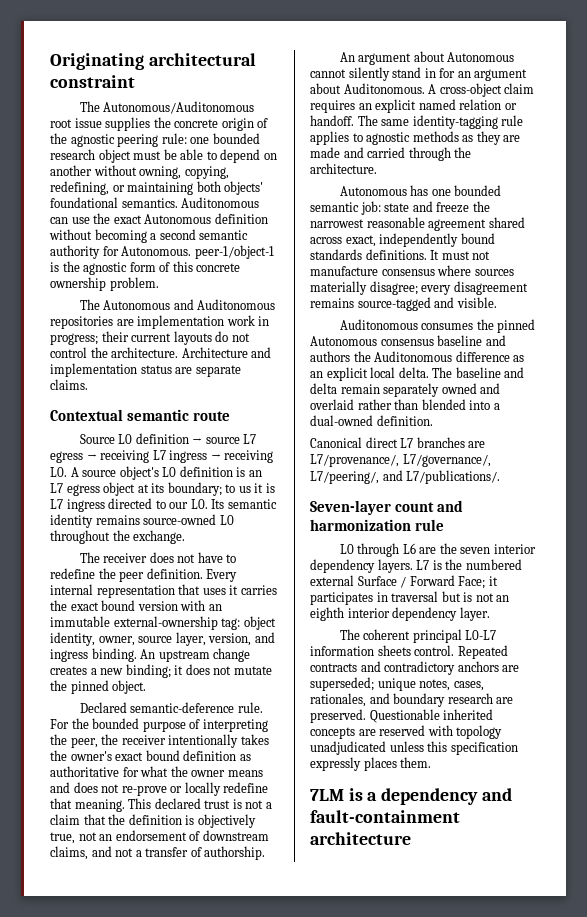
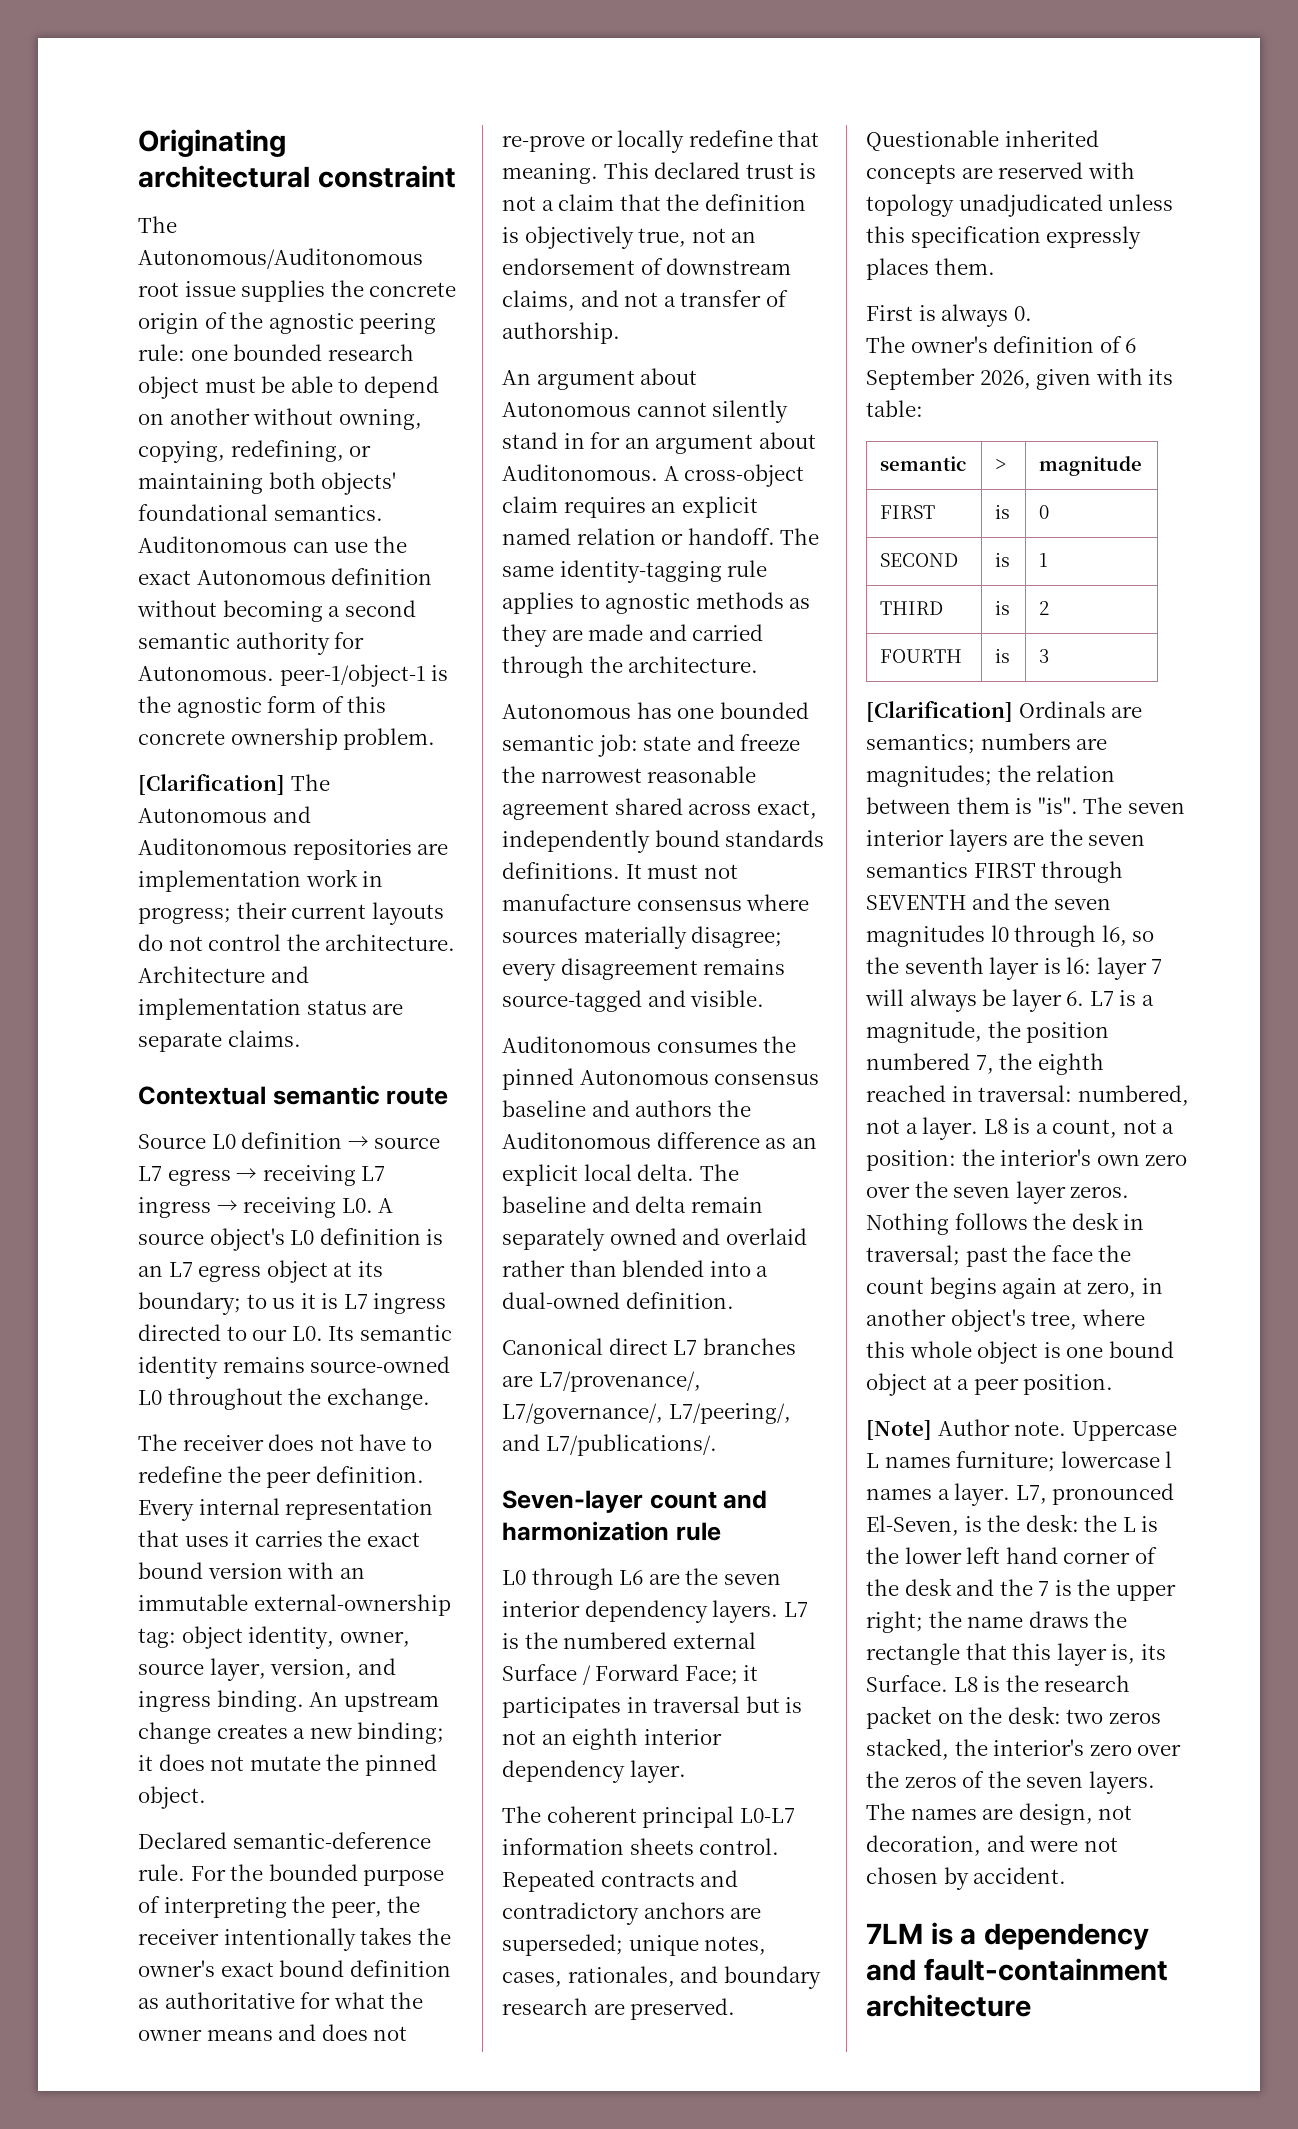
(159, 284) none -> [138,774,285,795] [Clarification]
(432, 762) none -> [866,304,1032,327] [866,336,1137,353] [866,368,1174,390] [866,400,923,417] [880,456,967,471] [995,459,1007,471] [1039,456,1143,476] [880,505,936,519] [995,504,1011,519] [1039,505,1050,519] [880,553,959,567] [995,552,1011,567] [1039,553,1049,567] [880,601,944,615] [995,600,1011,615] [1039,601,1050,615] [880,649,963,663] [995,648,1011,663] [1039,649,1050,663] [866,701,1143,722] [866,733,1108,754] [866,765,1116,787] [866,797,1185,814] [866,829,1146,852] [866,861,1124,883] [866,893,1111,910] [866,925,1155,947] [866,957,1163,980] [865,989,1154,1012] [866,1021,1110,1043] [866,1053,1104,1075] [866,1085,1189,1106] [866,1117,1175,1140] [866,1149,1188,1171] [866,1181,1130,1204] [866,1212,1145,1235] [866,1245,1132,1267] [866,1277,1163,1299] [866,1309,1145,1332] [866,1341,1174,1364] [866,1373,1114,1396] [866,1419,1177,1441] [866,1451,1173,1472] [866,1483,1175,1506] [866,1514,1159,1536] [866,1547,1157,1564] [866,1578,1176,1601] [866,1611,1128,1633] [866,1643,1166,1666] [866,1675,1131,1692] [866,1706,1161,1729] [866,1738,1182,1760] [866,1771,1155,1794] [866,1803,1133,1825] [866,1835,1118,1856] [866,1867,1067,1890] // First is always 0. // The owner's definition of 6 September 2026, given with its table: // semantic | > | magnitude // FIRST | is | 0 // SECOND | is | 1 // THIRD | is | 2 // FOURTH | is | 3 // [Clarification] Ordinals are semantics; numbers are magnitudes; the relation between them is "is". The seven interior layers are the seven semantics FIRST through SEVENTH and the seven magnitudes l0 through l6, so the seventh layer is l6: layer 7 will always be layer 6. L7 is a magnitude, the position numbered 7, the eighth reached in traversal: numbered, not a layer. L8 is a count, not a position: the interior's own zero over the seven layer zeros. Nothing follows the desk in traversal; past the face the count begins again at zero, in another object's tree, where this whole object is one bound object at a peer position. // [Note] Author note. Uppercase L names furniture; lowercase l names a layer. L7, pronounced El-Seven, is the desk: the L is the lower left hand corner of the desk and the 7 is the upper right; the name draws the rectangle that this layer is, its Surface. L8 is the research packet on the desk: two zeros stacked, the interior's zero over the zeros of the seven layers. The names are design, not decoration, and were not chosen by accident.

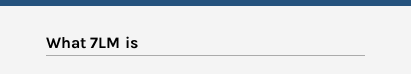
[138,129,286,157] [138,165,456,188] [138,216,177,233] [138,248,423,269] [138,280,457,302] [138,312,437,334] [138,344,414,361] [138,376,439,399] [138,408,422,430] [138,440,372,463] [138,472,397,495] [138,504,383,521] [138,536,407,553] [138,568,433,585] [137,600,416,622] [138,632,365,655] [138,664,449,687] [138,696,387,718] [138,728,436,750] [138,774,330,795] [138,806,311,823] [138,838,449,860] [138,869,384,892] [138,902,444,925] [138,934,456,951] [138,966,309,983] [138,998,404,1020] [138,1030,301,1052] [138,1085,449,1105] [138,1132,441,1149] [138,1165,386,1186] [138,1197,394,1218] [138,1228,444,1251] [138,1260,383,1283] [138,1292,447,1315] [138,1324,452,1341] [138,1356,451,1379] [138,1388,430,1410] [138,1434,432,1451] [138,1466,424,1488] [138,1498,434,1521] [138,1530,420,1547] [138,1562,365,1579] [138,1594,451,1616] [138,1626,410,1649] [138,1658,396,1681] [138,1690,439,1712] [138,1722,445,1744] [138,1754,437,1776] [138,1786,206,1809] [138,1832,431,1849] [138,1864,445,1886] [138,1896,421,1918] [138,1927,451,1951] [138,1960,451,1977] [138,1992,424,2009] [138,2024,408,2041] [502,130,820,153] [502,162,817,184] [502,194,806,211] [502,226,757,249] [502,258,792,275] [502,290,788,311] [502,322,620,344] [502,368,698,390] [502,400,789,423] [502,432,816,454] [502,464,805,487] [502,496,758,518] [502,528,820,545] [502,560,768,583] [502,592,811,614] [502,624,764,647] [502,656,759,678] [502,702,809,719] [502,734,801,757] [502,766,757,783] [502,798,817,820] [502,830,825,853] [502,862,738,879] [502,894,810,911] [502,926,783,949] [502,958,786,981] [502,990,765,1012] [502,1036,797,1053] [502,1068,820,1090] [502,1100,751,1117] [502,1132,817,1149] [502,1164,739,1186] [502,1196,763,1213] [502,1228,807,1251] [502,1260,769,1277] [502,1292,734,1309] [502,1338,796,1355] [502,1371,701,1392] [502,1403,791,1424] [502,1434,717,1456] [502,1490,768,1513] [502,1521,721,1541] [502,1568,781,1590] [502,1600,808,1623] [502,1632,756,1649] [502,1664,759,1685] [502,1696,803,1718] [502,1728,722,1750] [502,1760,686,1783] [502,1806,795,1828] [502,1838,780,1855] [502,1870,739,1892] [502,1902,762,1925] [502,1934,767,1956] [502,1966,821,1989] [502,1998,736,2020] [866,130,1099,151] [866,162,1135,184] [866,194,1174,217] [866,226,1142,249] [866,258,995,280] [866,304,1032,327] [866,336,1137,353] [866,368,1174,390] [866,400,923,417] [880,456,967,471] [995,459,1007,471] [1039,456,1143,476] [880,505,936,519] [995,504,1011,519] [1039,505,1050,519] [880,553,959,567] [995,552,1011,567] [1039,553,1049,567] [880,601,944,615] [995,600,1011,615] [1039,601,1050,615] [880,649,963,663] [995,648,1011,663] [1039,649,1050,663] [866,701,1143,722] [866,733,1108,754] [866,765,1116,787] [866,797,1185,814] [866,829,1146,852] [866,861,1124,883] [866,893,1111,910] [866,925,1155,947] [866,957,1163,980] [865,989,1154,1012] [866,1021,1110,1043] [866,1053,1104,1075] [866,1085,1189,1106] [866,1117,1175,1140] [866,1149,1188,1171] [866,1181,1130,1204] [866,1212,1145,1235] [866,1245,1132,1267] [866,1277,1163,1299] [866,1309,1145,1332] [866,1341,1174,1364] [866,1373,1114,1396] [866,1419,1177,1441] [866,1451,1173,1472] [866,1483,1175,1506] [866,1514,1159,1536] [866,1547,1157,1564] [866,1578,1176,1601] [866,1611,1128,1633] [866,1643,1166,1666] [866,1675,1131,1692] [866,1706,1161,1729] [866,1738,1182,1760] [866,1771,1155,1794] [866,1803,1133,1825] [866,1835,1118,1856] [866,1867,1067,1890] [866,1922,1150,1950] [866,1958,1168,1981] [866,1994,1031,2017] Originating architectural constraint // The Autonomous/Auditonomous root issue supplies the concrete origin of the agnostic peering rule: one bounded research object must be able to depend on another without owning, copying, redefining, or maintaining both objects' foundational semantics. Auditonomous can use the exact Autonomous definition without becoming a second semantic authority for Autonomous. peer-1/object-1 is the agnostic form of this concrete ownership problem. // [Clarification] The Autonomous and Auditonomous repositories are implementation work in progress; their current layouts do not control the architecture. Architecture and implementation status are separate claims. // Contextual semantic route // Source L0 definition → source L7 egress → receiving L7 ingress → receiving L0. A source object's L0 definition is an L7 egress object at its boundary; to us it is L7 ingress directed to our L0. Its semantic identity remains source-owned L0 throughout the exchange. // The receiver does not have to redefine the peer definition. Every internal representation that uses it carries the exact bound version with an immutable external-ownership tag: object identity, owner, source layer, version, and ingress binding. An upstream change creates a new binding; it does not mutate the pinned object. // Declared semantic-deference rule. For the bounded purpose of interpreting the peer, the receiver intentionally takes the owner's exact bound definition as authoritative for what the owner means and does not re-prove or locally redefine that meaning. This declared trust is not a claim that the definition is objectively true, not an endorsement of downstream claims, and not a transfer of authorship. // An argument about Autonomous cannot silently stand in for an argument about Auditonomous. A cross-object claim requires an explicit named relation or handoff. The same identity-tagging rule applies to agnostic methods as they are made and carried through the architecture. // Autonomous has one bounded semantic job: state and freeze the narrowest reasonable agreement shared across exact, independently bound standards definitions. It must not manufacture consensus where sources materially disagree; every disagreement remains source-tagged and visible. // Auditonomous consumes the pinned Autonomous consensus baseline and authors the Auditonomous difference as an explicit local delta. The baseline and delta remain separately owned and overlaid rather than blended into a dual-owned definition. // Canonical direct L7 branches are L7/provenance/, L7/governance/, L7/peering/, and L7/publications/. // Seven-layer count and harmonization rule // L0 through L6 are the seven interior dependency layers. L7 is the numbered external Surface / Forward Face; it participates in traversal but is not an eighth interior dependency layer. // The coherent principal L0-L7 information sheets control. Repeated contracts and contradictory anchors are superseded; unique notes, cases, rationales, and boundary research are preserved. Questionable inherited concepts are reserved with topology unadjudicated unless this specification expressly places them. // First is always 0. // The owner's definition of 6 September 2026, given with its table: // semantic | > | magnitude // FIRST | is | 0 // SECOND | is | 1 // THIRD | is | 2 // FOURTH | is | 3 // [Clarification] Ordinals are semantics; numbers are magnitudes; the relation between them is "is". The seven interior layers are the seven semantics FIRST through SEVENTH and the seven magnitudes l0 through l6, so the seventh layer is l6: layer 7 will always be layer 6. L7 is a magnitude, the position numbered 7, the eighth reached in traversal: numbered, not a layer. L8 is a count, not a position: the interior's own zero over the seven layer zeros. Nothing follows the desk in traversal; past the face the count begins again at zero, in another object's tree, where this whole object is one bound object at a peer position. // [Note] Author note. Uppercase L names furniture; lowercase l names a layer. L7, pronounced El-Seven, is the desk: the L is the lower left hand corner of the desk and the 7 is the upper right; the name draws the rectangle that this layer is, its Surface. L8 is the research packet on the desk: two zeros stacked, the interior's zero over the zeros of the seven layers. The names are design, not decoration, and were not chosen by accident. // 7LM is a dependency and fault-containment architecture -> [46,36,138,49] What 7LM is

